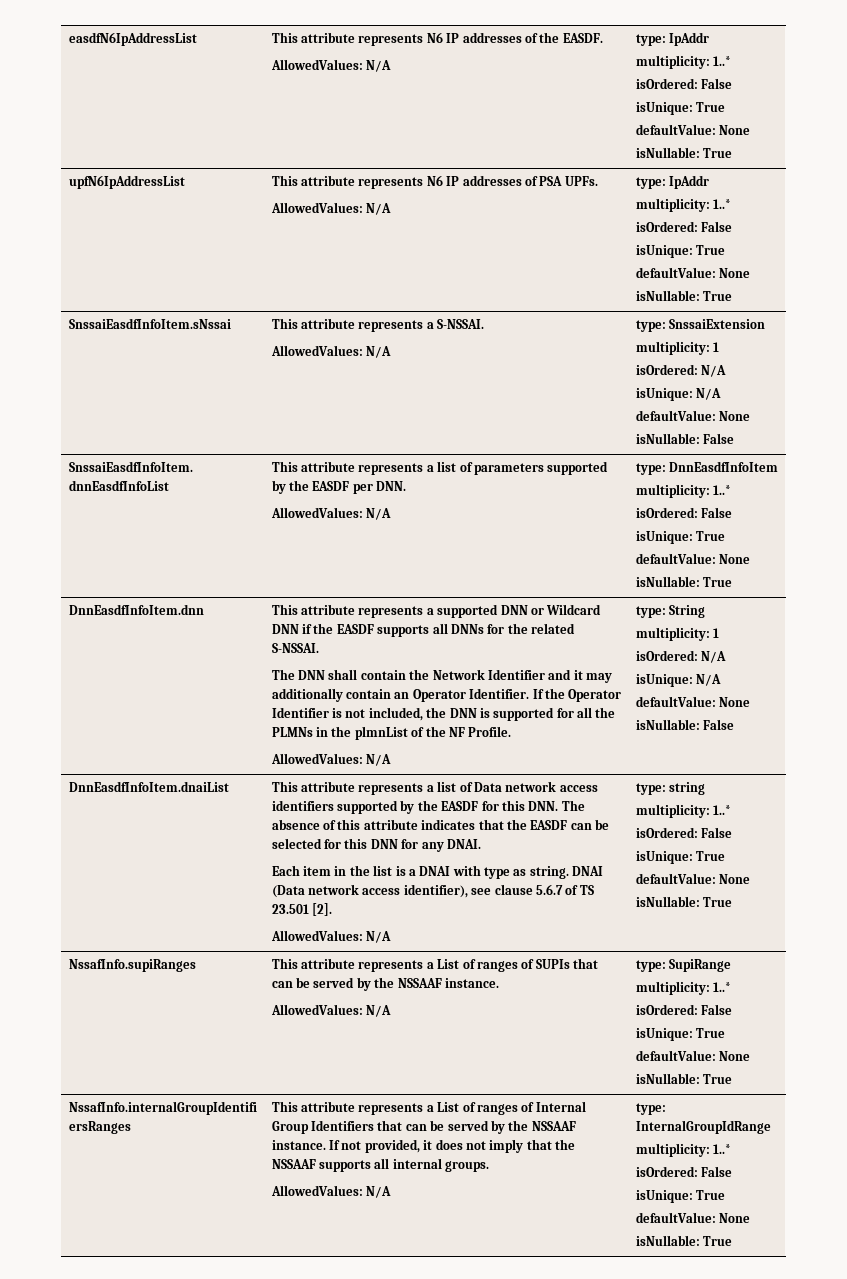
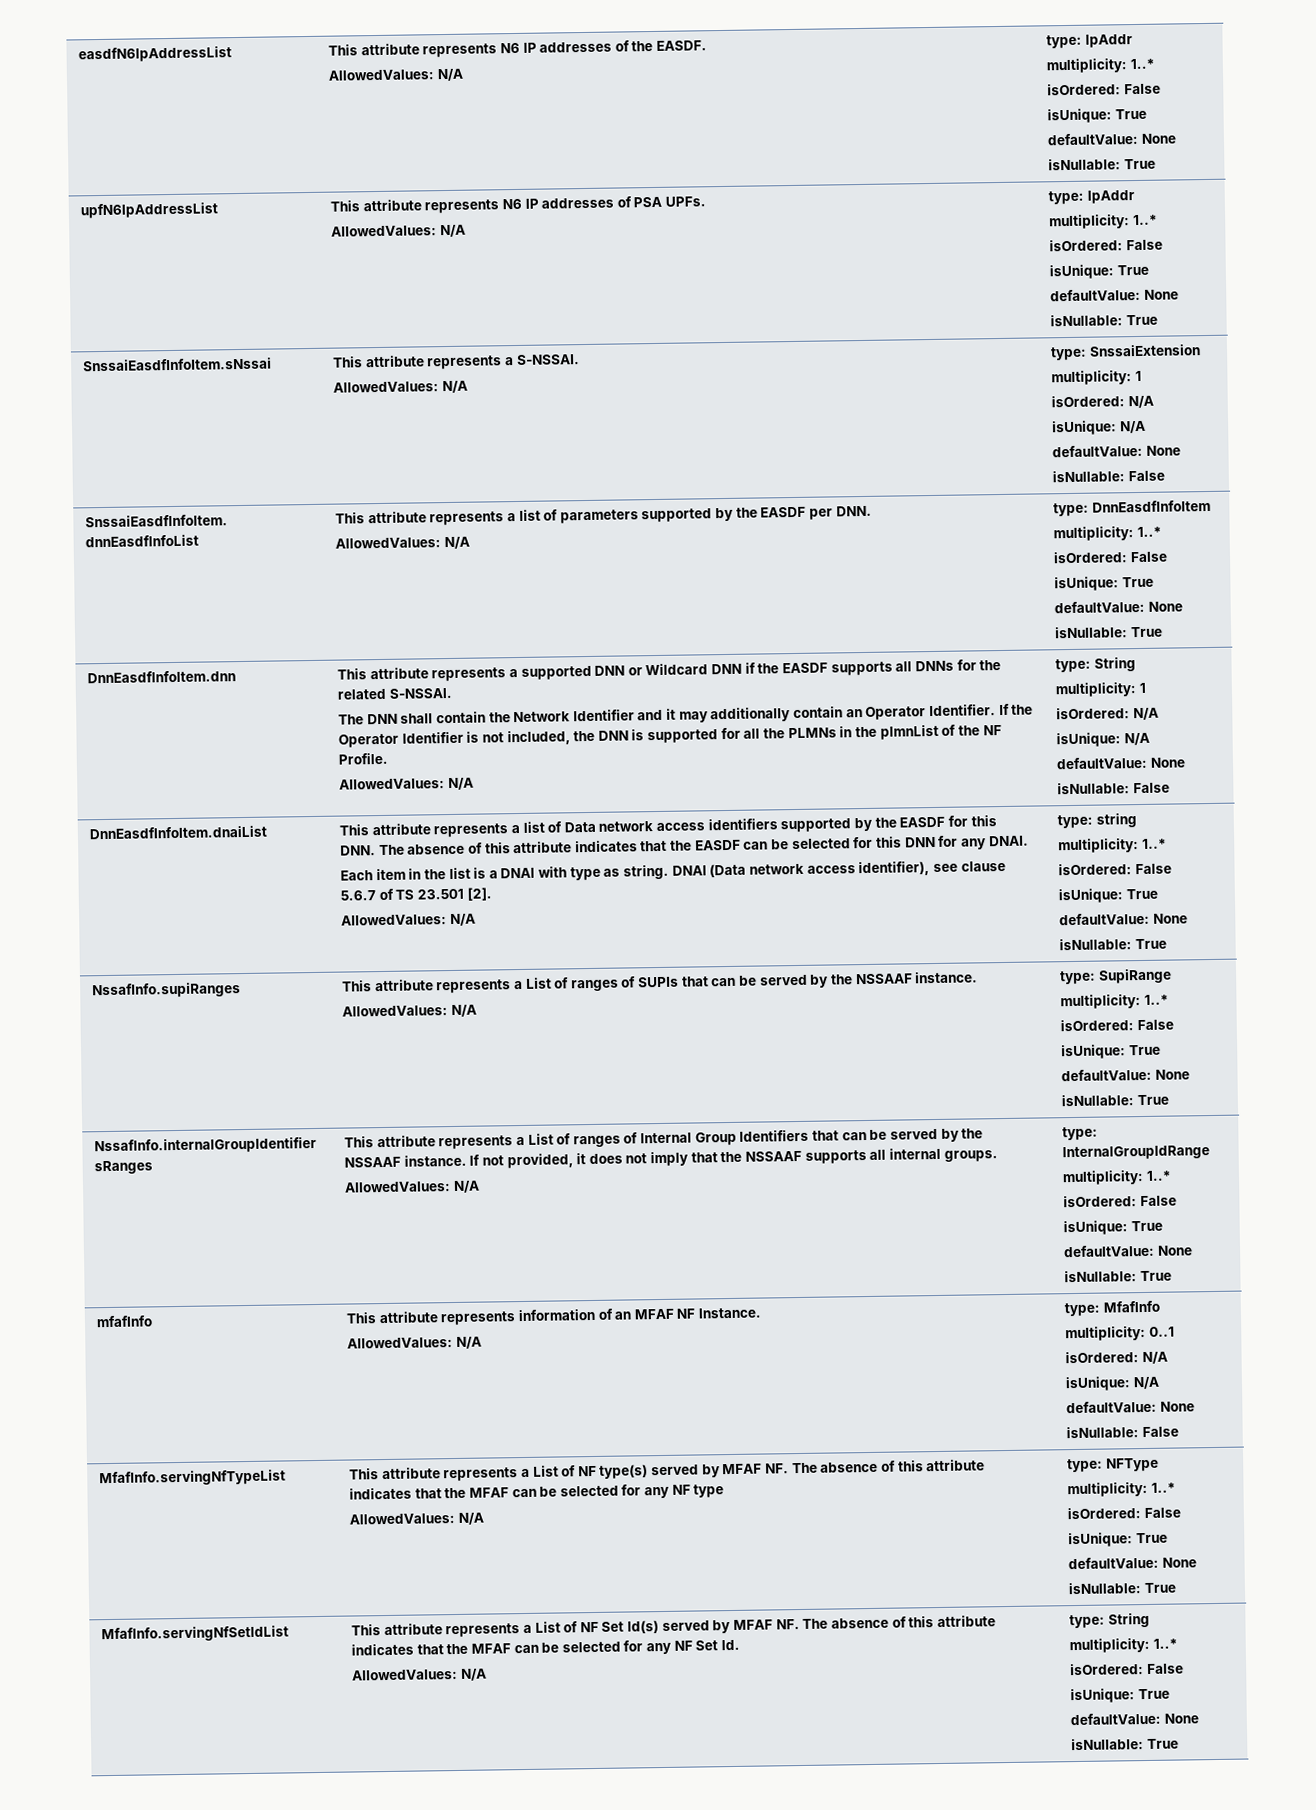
(733, 1241) none -> [95,1315,153,1328] [345,1307,762,1326] [346,1336,482,1349] [1063,1300,1160,1317] [1064,1325,1175,1342] [1064,1351,1168,1365] [1064,1376,1160,1392] [1065,1400,1195,1414] [1065,1426,1179,1439] [98,1469,286,1487] [348,1459,986,1482] [348,1484,725,1500] [348,1512,484,1525] [1066,1457,1159,1473] [1066,1481,1176,1498] [1066,1507,1181,1520] [1067,1532,1168,1548] [1067,1556,1197,1570] [1067,1582,1177,1595] [100,1625,289,1643] [350,1615,996,1638] [350,1639,741,1656] [351,1668,487,1681] [1068,1612,1150,1629] [1068,1637,1178,1654] [1069,1663,1184,1676] [1069,1688,1170,1704] [1069,1712,1199,1726] [1070,1738,1179,1751] // mfafInfo | This attribute represents information of an MFAF NF Instance. // AllowedValues: N/A | type: MfafInfo // multiplicity: 0..1 // isOrdered: N/A // isUnique: N/A // defaultValue: None // isNullable: False // MfafInfo.servingNfTypeList | This attribute represents a List of NF type(s) served by MFAF NF. The absence of this attribute indicates that the MFAF can be selected for any NF type // AllowedValues: N/A | type: NFType // multiplicity: 1..* // isOrdered: False // isUnique: True // defaultValue: None // isNullable: True // MfafInfo.servingNfSetIdList | This attribute represents a List of NF Set Id(s) served by MFAF NF. The absence of this attribute indicates that the MFAF can be selected for any NF Set Id. // AllowedValues: N/A | type: String // multiplicity: 1..* // isOrdered: False // isUnique: True // defaultValue: None // isNullable: True

